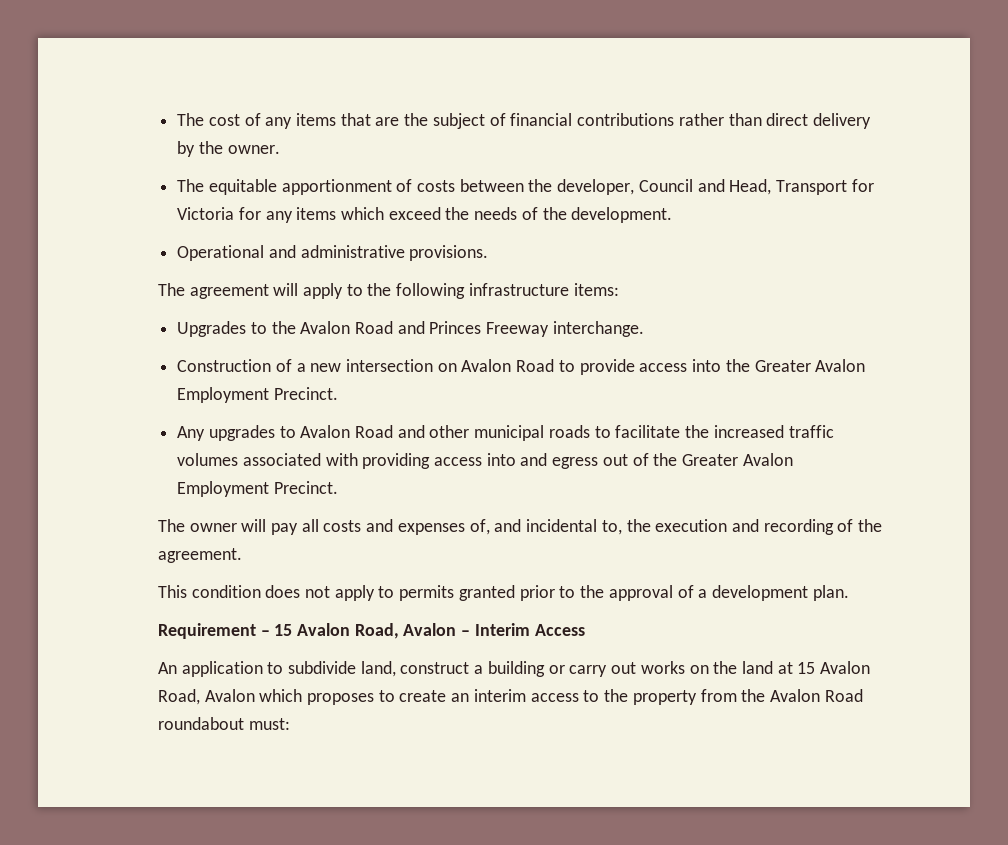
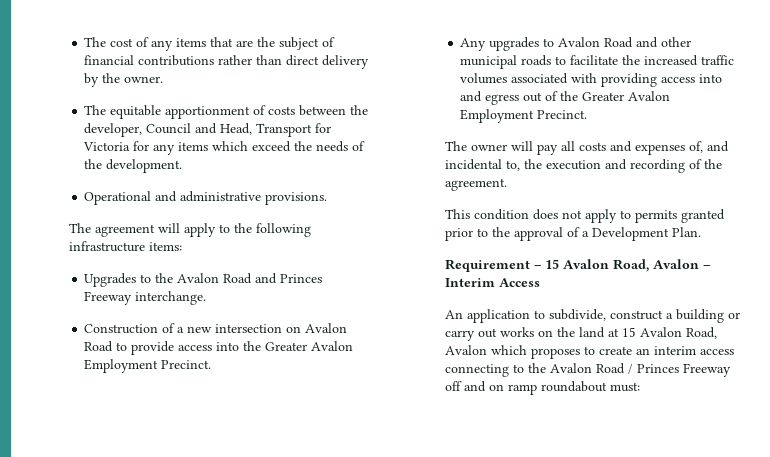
[711,585,849,601] development plan. -> [591,227,701,241] Development Plan.
[287,661,396,677] subdivide land, -> [548,309,606,321] subdivide,
[583,689,863,705] to the property from the Avalon Road -> [444,363,731,377] [444,381,537,395] connecting to the Avalon Road / Princes Freeway off and on ramp

